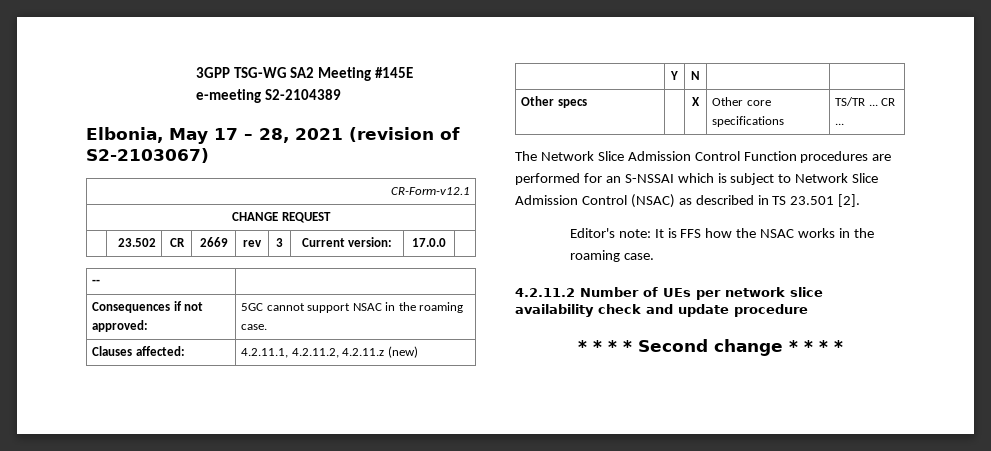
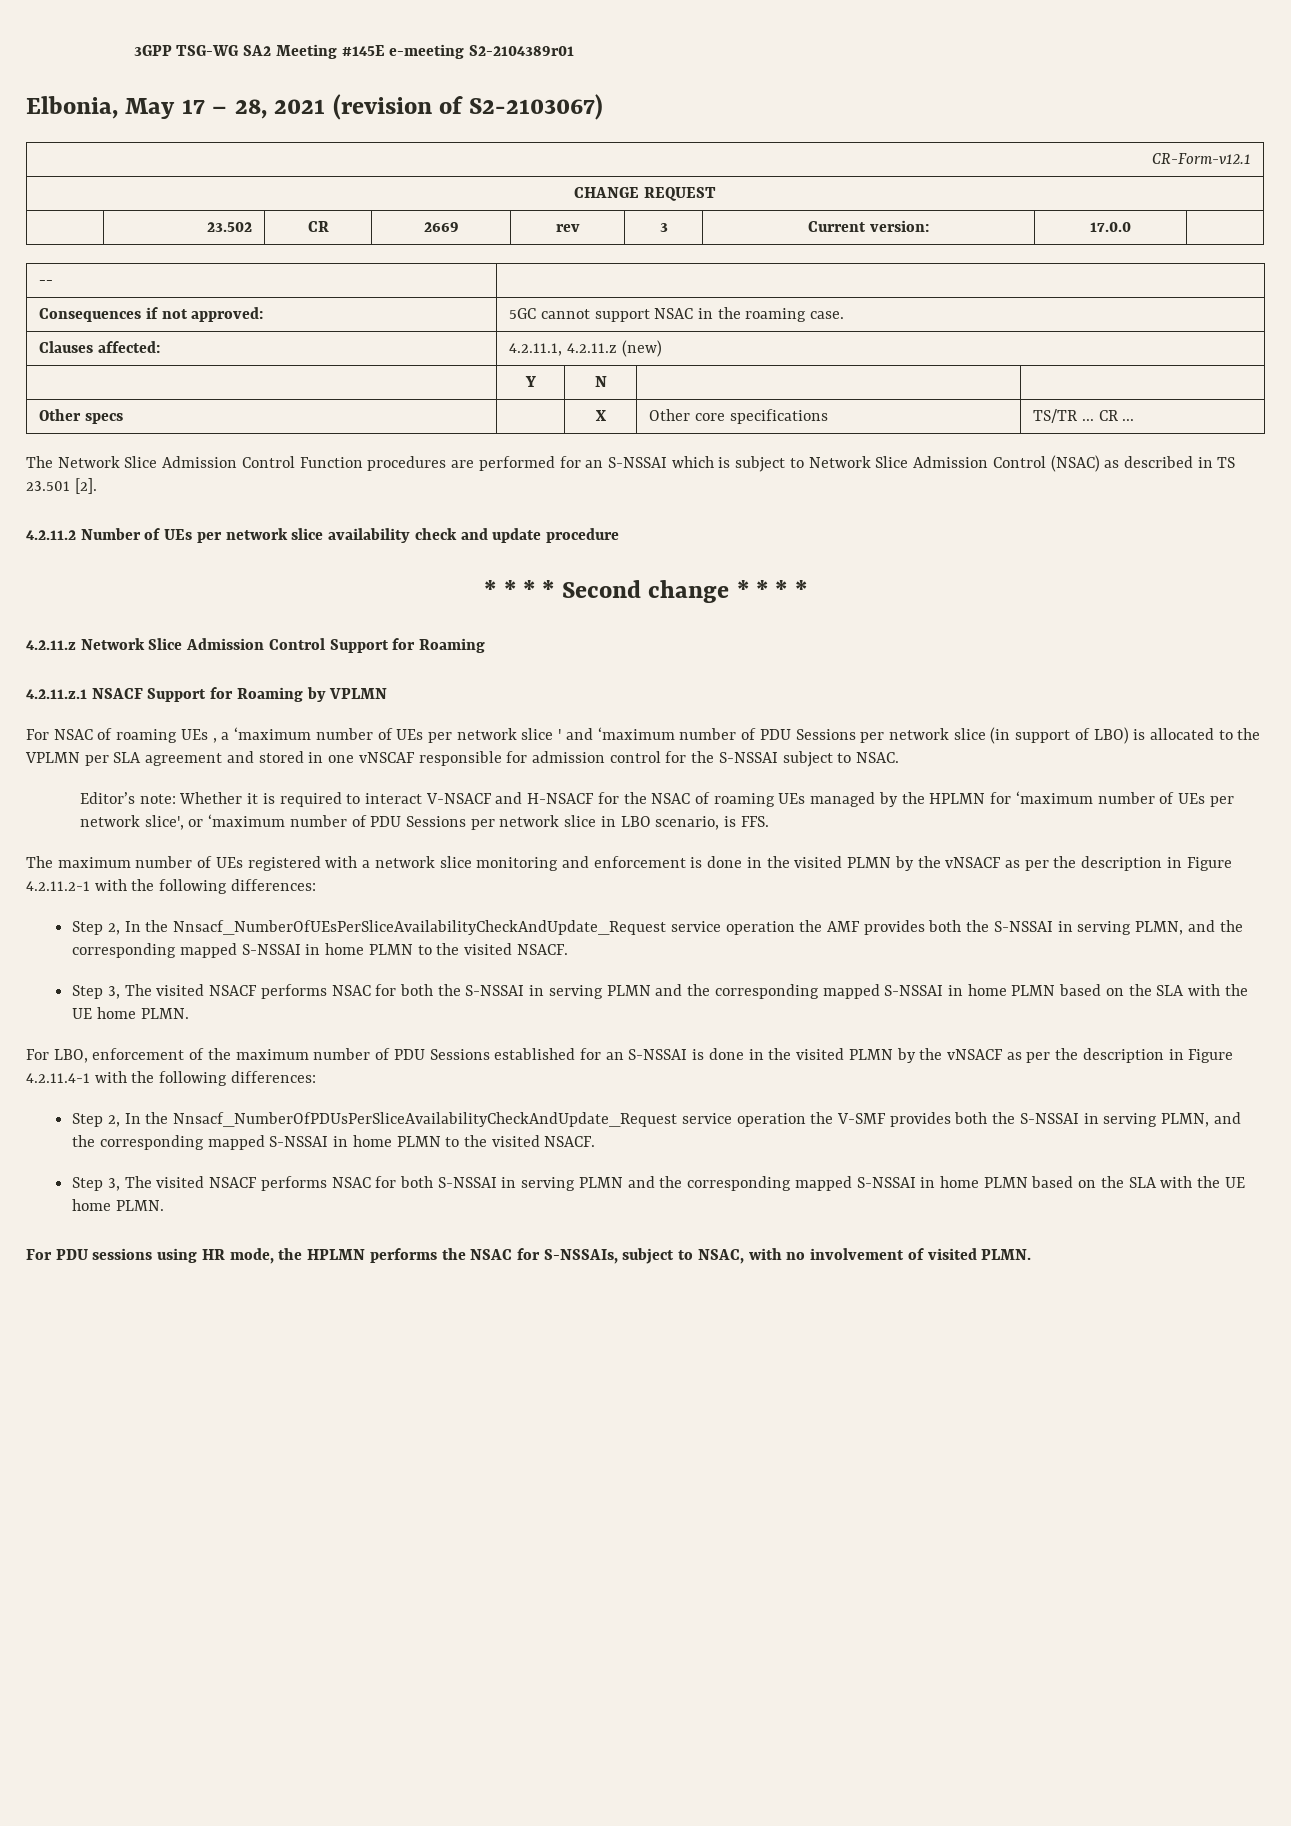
[264,89,341,100] S2-2104389 -> [469,45,575,56] S2-2104389r01
[291,348,339,358] 4.2.11.2, -> (563, 349) none
[569,228,874,238] [569,250,654,262] // Editor's note: It is FFS how the NSAC works in the roaming case. -> (97, 486) none
(843, 346) none -> [26,638,486,653] [26,687,388,702] [26,727,1261,744] [25,751,900,767] [79,791,1234,807] [79,814,769,830] [26,856,1232,871] [26,879,316,894] [72,920,1243,935] [72,943,568,958] [72,984,1248,999] [72,1007,189,1019] [26,1048,1234,1063] [26,1071,316,1086] [72,1112,1241,1127] [72,1135,596,1150] [72,1176,1245,1191] [72,1199,164,1211] [26,1248,1032,1264] // 4.2.11.z Network Slice Admission Control Support for Roaming // 4.2.11.z.1 NSACF Support for Roaming by VPLMN // For NSAC of roaming UEs , a ‘maximum number of UEs per network slice ' and ‘maximum number of PDU Sessions per network slice (in support of LBO) is allocated to the VPLMN per SLA agreement and stored in one vNSCAF responsible for admission control for the S-NSSAI subject to NSAC. // Editor’s note: Whether it is required to interact V-NSACF and H-NSACF for the NSAC of roaming UEs managed by the HPLMN for ‘maximum number of UEs per network slice', or ‘maximum number of PDU Sessions per network slice in LBO scenario, is FFS. // The maximum number of UEs registered with a network slice monitoring and enforcement is done in the visited PLMN by the vNSACF as per the description in Figure 4.2.11.2-1 with the following differences: // Step 2, In the Nnsacf_NumberOfUEsPerSliceAvailabilityCheckAndUpdate_Request service operation the AMF provides both the S-NSSAI in serving PLMN, and the corresponding mapped S-NSSAI in home PLMN to the visited NSACF. // Step 3, The visited NSACF performs NSAC for both the S-NSSAI in serving PLMN and the corresponding mapped S-NSSAI in home PLMN based on the SLA with the UE home PLMN. // For LBO, enforcement of the maximum number of PDU Sessions established for an S-NSSAI is done in the visited PLMN by the vNSACF as per the description in Figure 4.2.11.4-1 with the following differences: // Step 2, In the Nnsacf_NumberOfPDUsPerSliceAvailabilityCheckAndUpdate_Request service operation the V-SMF provides both the S-NSSAI in serving PLMN, and the corresponding mapped S-NSSAI in home PLMN to the visited NSACF. // Step 3, The visited NSACF performs NSAC for both S-NSSAI in serving PLMN and the corresponding mapped S-NSSAI in home PLMN based on the SLA with the UE home PLMN. // For PDU sessions using HR mode, the HPLMN performs the NSAC for S-NSSAIs, subject to NSAC, with no involvement of visited PLMN.

